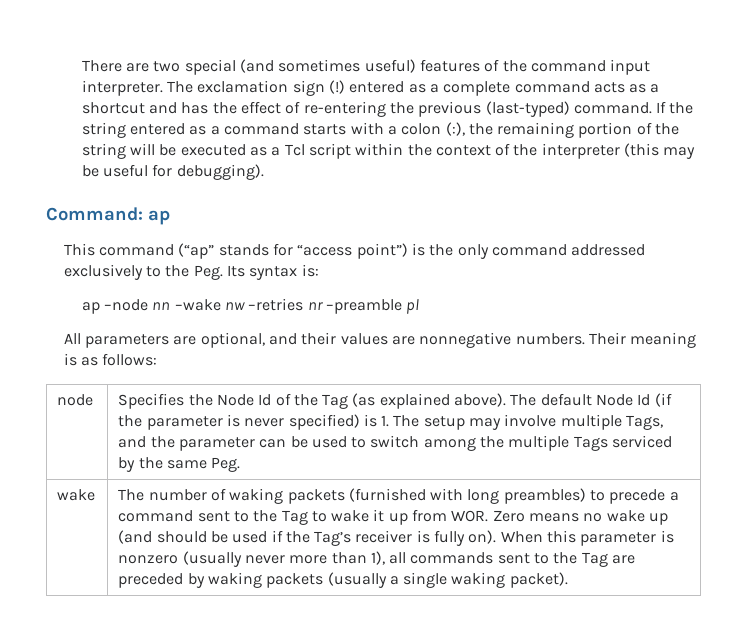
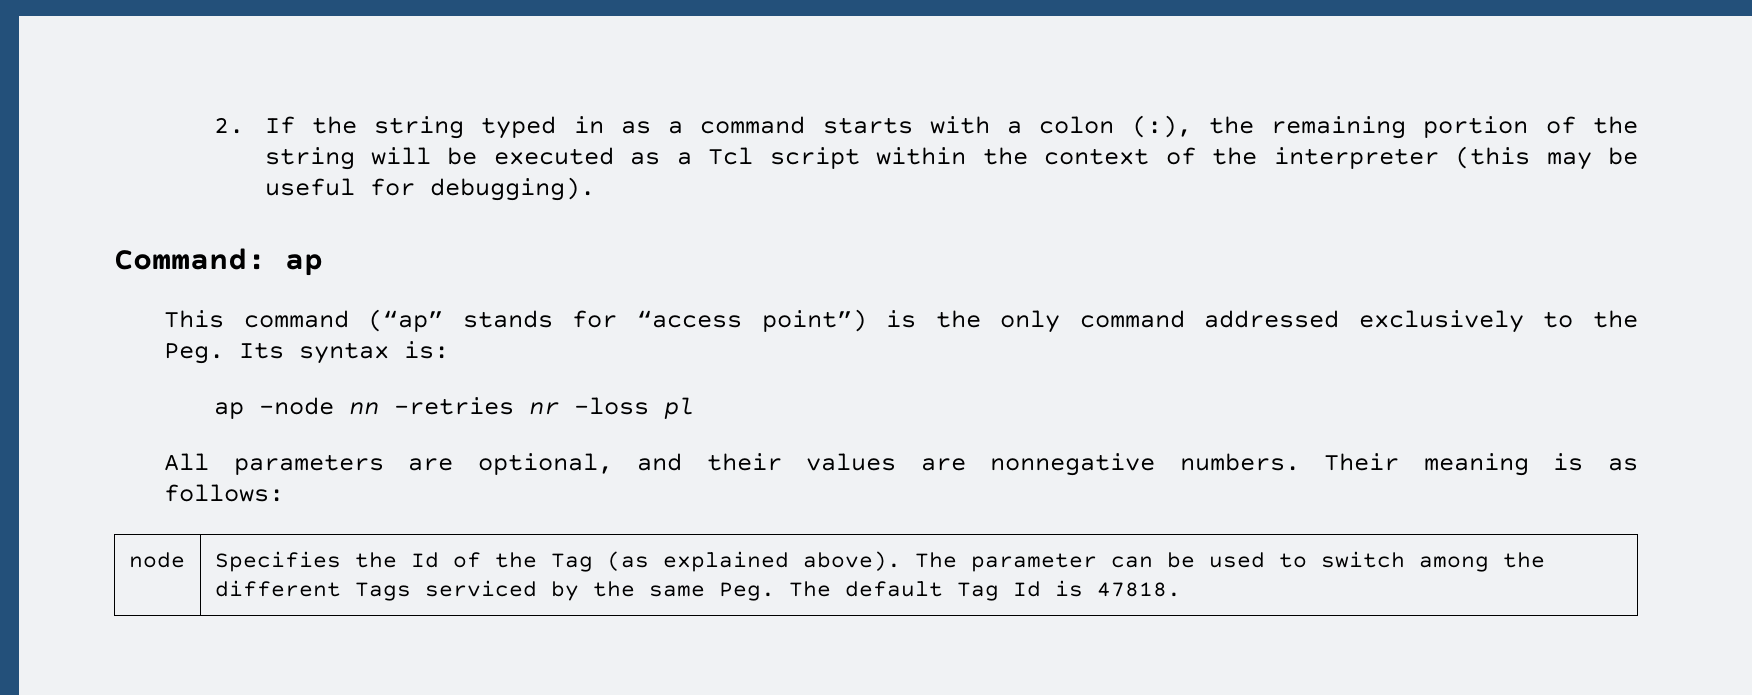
[81,59,651,75] [81,80,660,96] [81,101,652,117] There are two special (and sometimes useful) features of the command input interpreter. The exclamation sign (!) entered as a complete command acts as a shortcut and has the effect of re-entering the previous (last-typed) command. -> [214,117,245,134] 2.
[129,123,185,135] entered -> [481,116,604,139] typed in
[174,299,245,311] –wake nw -> (380, 408) none
[325,299,402,314] –preamble -> [574,397,650,415] –loss
[216,394,254,406] Node -> (397, 560) none
[540,393,672,407] [118,414,664,430] [118,436,175,448] default Node Id (if the parameter is never specified) is 1. The setup may involve multiple Tags, and the -> (957, 560) none
[508,435,570,451] multiple -> [214,580,341,597] different
[57,489,96,501] [118,488,679,504] [118,509,669,525] [118,530,674,546] [118,551,636,567] [118,572,568,588] // wake | The number of waking packets (furnished with long preambles) to precede a command sent to the Tag to wake it up from WOR. Zero means no wake up (and should be used if the Tag’s receiver is fully on). When this parameter is nonzero (usually never more than 1), all commands sent to the Tag are preceded by waking packets (usually a single waking packet). -> [788,580,1181,601] The default Tag Id is 47818.

